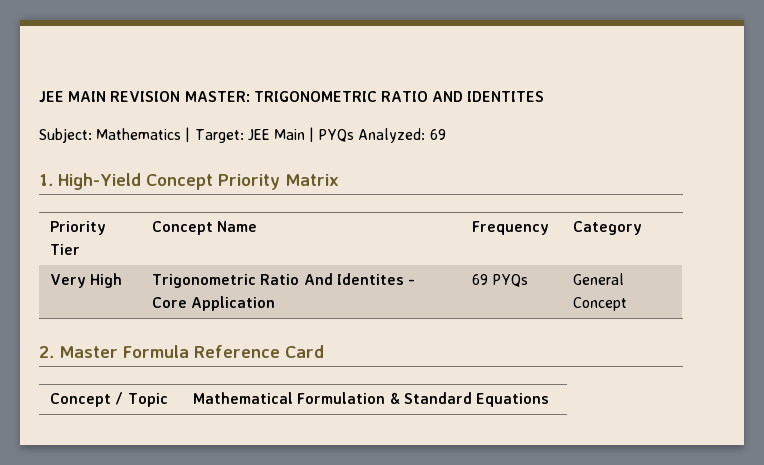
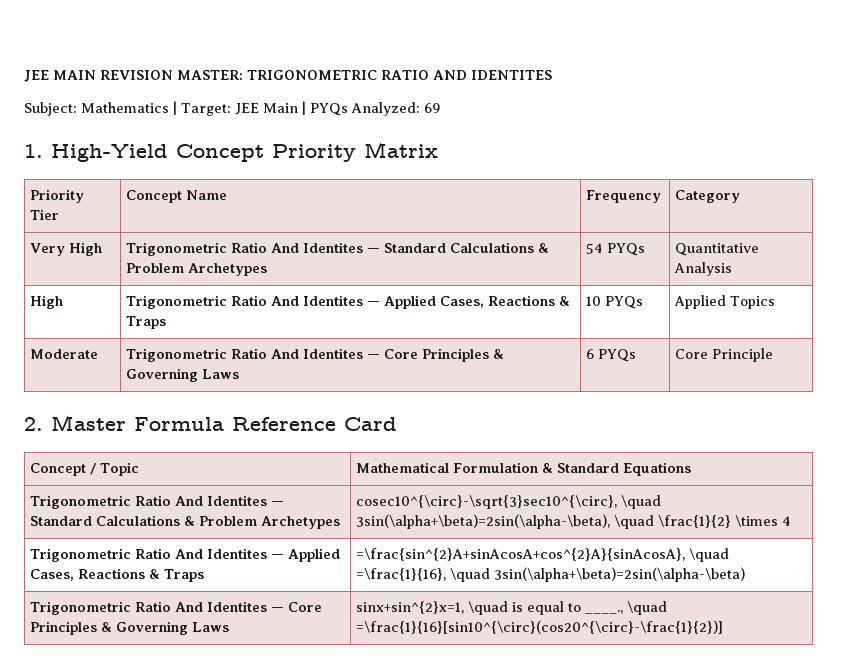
[407,279,415,285] [152,296,276,311] [472,274,529,287] [573,273,625,285] [573,297,628,311] - Core Application | 69 PYQs | General Concept -> [367,242,550,253] [126,263,268,276] [586,243,646,256] [675,243,760,256] [674,262,733,276] [30,295,64,309] [126,295,571,309] [126,316,167,329] [586,296,644,309] [674,295,776,309] [30,349,99,359] [126,348,505,362] [126,368,240,382] [586,349,637,362] [675,348,774,362] — Standard Calculations & Problem Archetypes | 54 PYQs | Quantitative Analysis // High | Trigonometric Ratio And Identites — Applied Cases, Reactions & Traps | 10 PYQs | Applied Topics // Moderate | Trigonometric Ratio And Identites — Core Principles & Governing Laws | 6 PYQs | Core Principle
(550, 400) none -> [30,495,285,509] [30,515,341,529] [356,495,662,509] [356,514,792,529] [30,548,341,562] [30,568,205,582] [356,548,730,562] [356,567,746,582] [30,601,323,615] [30,621,230,635] [356,601,668,615] [356,620,724,634] // Trigonometric Ratio And Identites — Standard Calculations & Problem Archetypes | cosec10^{\circ}-\sqrt{3}sec10^{\circ}, \quad 3sin(\alpha+\beta)=2sin(\alpha-\beta), \quad \frac{1}{2} \times 4 // Trigonometric Ratio And Identites — Applied Cases, Reactions & Traps | =\frac{sin^{2}A+sinAcosA+cos^{2}A}{sinAcosA}, \quad =\frac{1}{16}, \quad 3sin(\alpha+\beta)=2sin(\alpha-\beta) // Trigonometric Ratio And Identites — Core Principles & Governing Laws | sinx+sin^{2}x=1, \quad is equal to ____., \quad =\frac{1}{16}[sin10^{\circ}(cos20^{\circ}-\frac{1}{2})]

